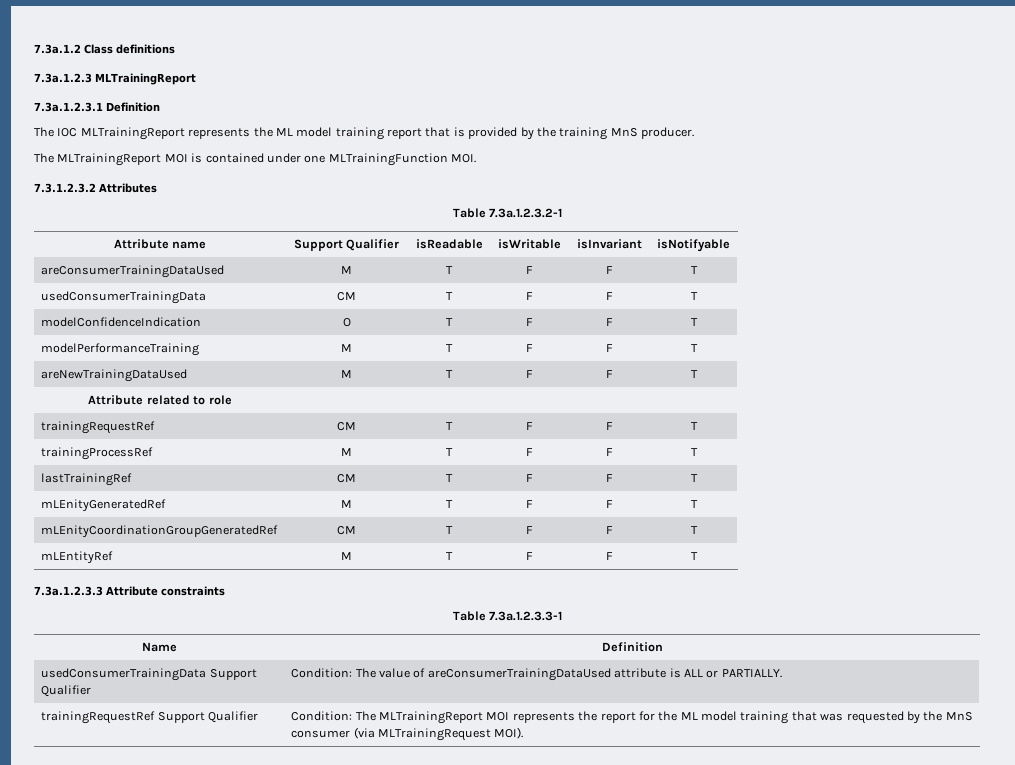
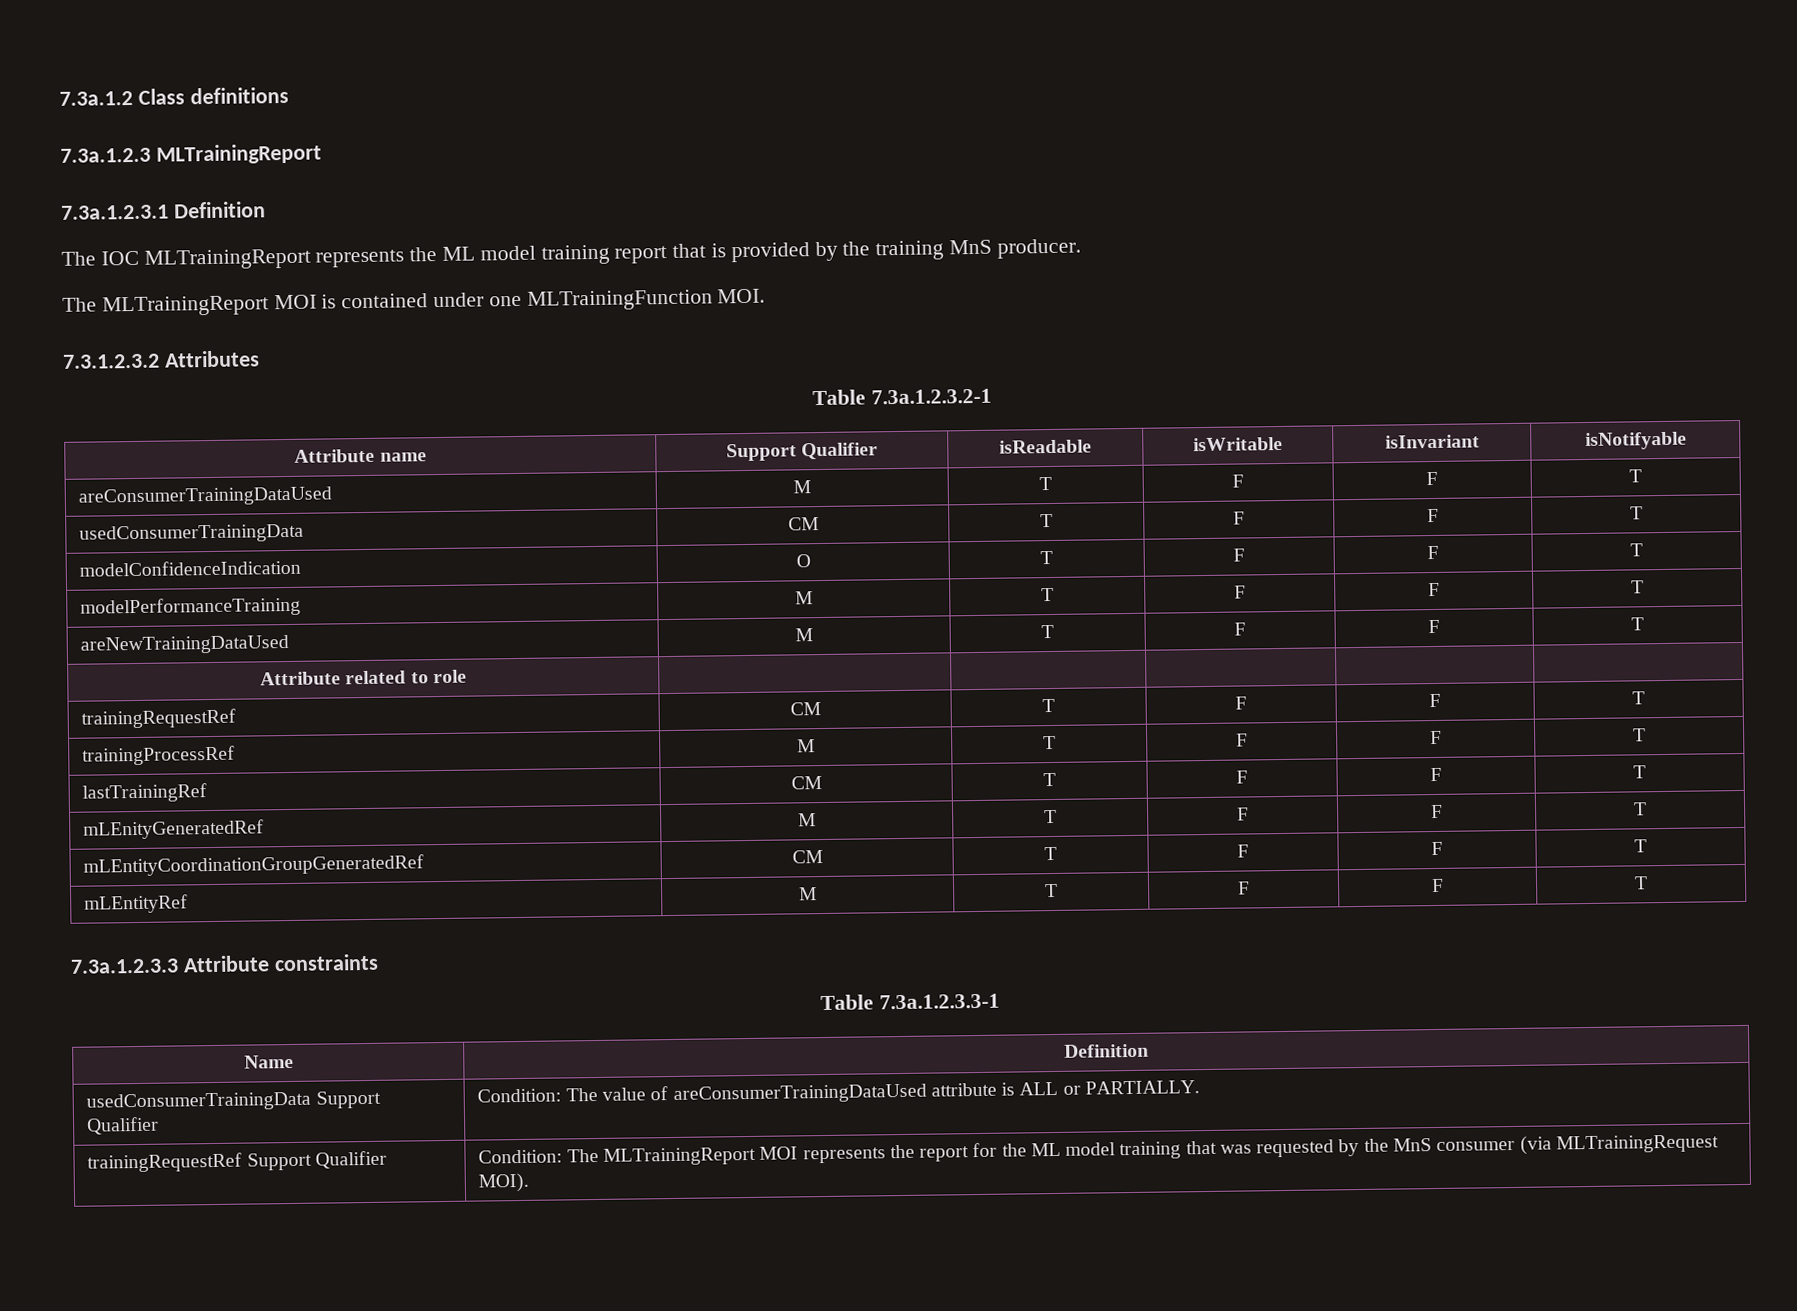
[41,525,279,538] mLEnityCoordinationGroupGeneratedRef -> [83,854,425,877] mLEntityCoordinationGroupGeneratedRef

